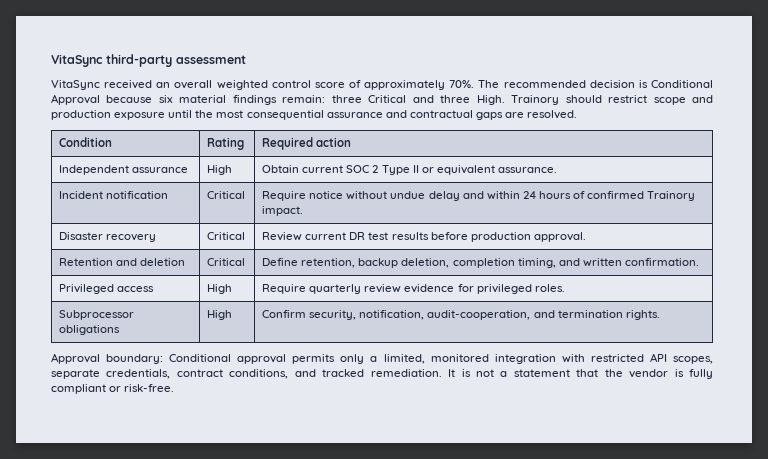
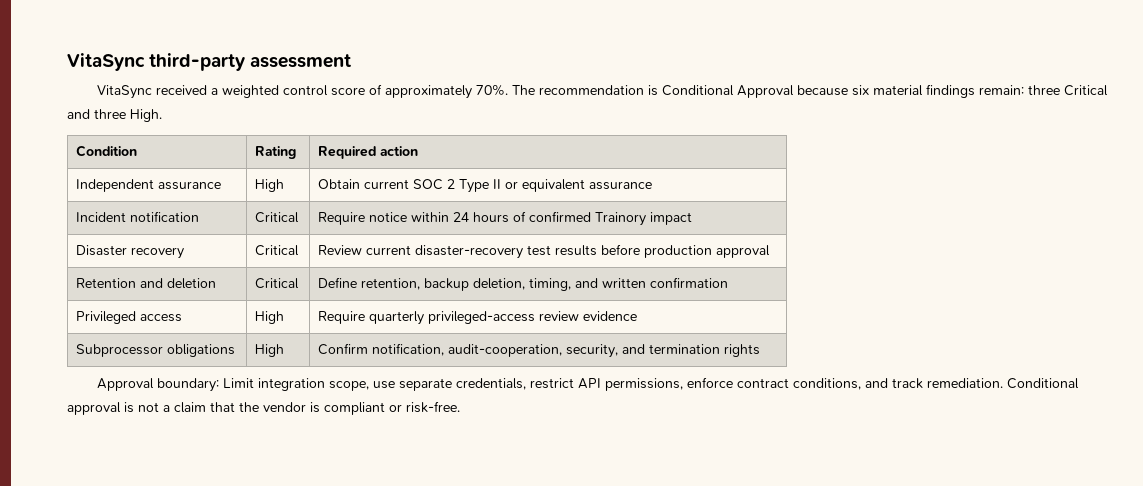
[156,80,213,89] an overall -> [211,88,219,95] a
[503,80,635,88] recommended decision -> [539,85,645,95] recommendation
[511,95,713,105] [51,110,578,120] Trainory should restrict scope and production exposure until the most consequential assurance and contractual gaps are resolved. -> (162, 115) none
[497,167,557,173] assurance. -> [589,181,653,190] assurance
[346,191,484,201] without undue delay and -> (408, 217) none
[262,206,304,216] impact. -> [650,212,693,225] impact
[349,232,366,240] DR -> [415,245,524,259] disaster-recovery
[533,232,586,242] approval. -> [716,245,771,258] approval
[452,258,515,268] completion -> (526, 284) none
[624,258,699,266] confirmation. -> [650,277,729,288] confirmation
(362, 289) none -> [428,311,536,324] privileged-access
[457,284,565,294] for privileged roles. -> (638, 316) none
[309,310,357,320] security, -> (369, 349) none
(531, 315) none -> [566,344,619,358] security,
[625,310,660,320] rights. -> [724,344,761,357] rights
[169,353,714,364] [51,369,456,379] Conditional approval permits only a limited, monitored integration with restricted API scopes, separate credentials, contract conditions, and tracked remediation. It -> [223,377,1080,391] [67,402,121,415] Limit integration scope, use separate credentials, restrict API permissions, enforce contract conditions, and track remediation. Conditional approval
[513,369,570,377] statement -> [174,402,206,413] claim
[689,369,713,379] fully -> (320, 407) none

